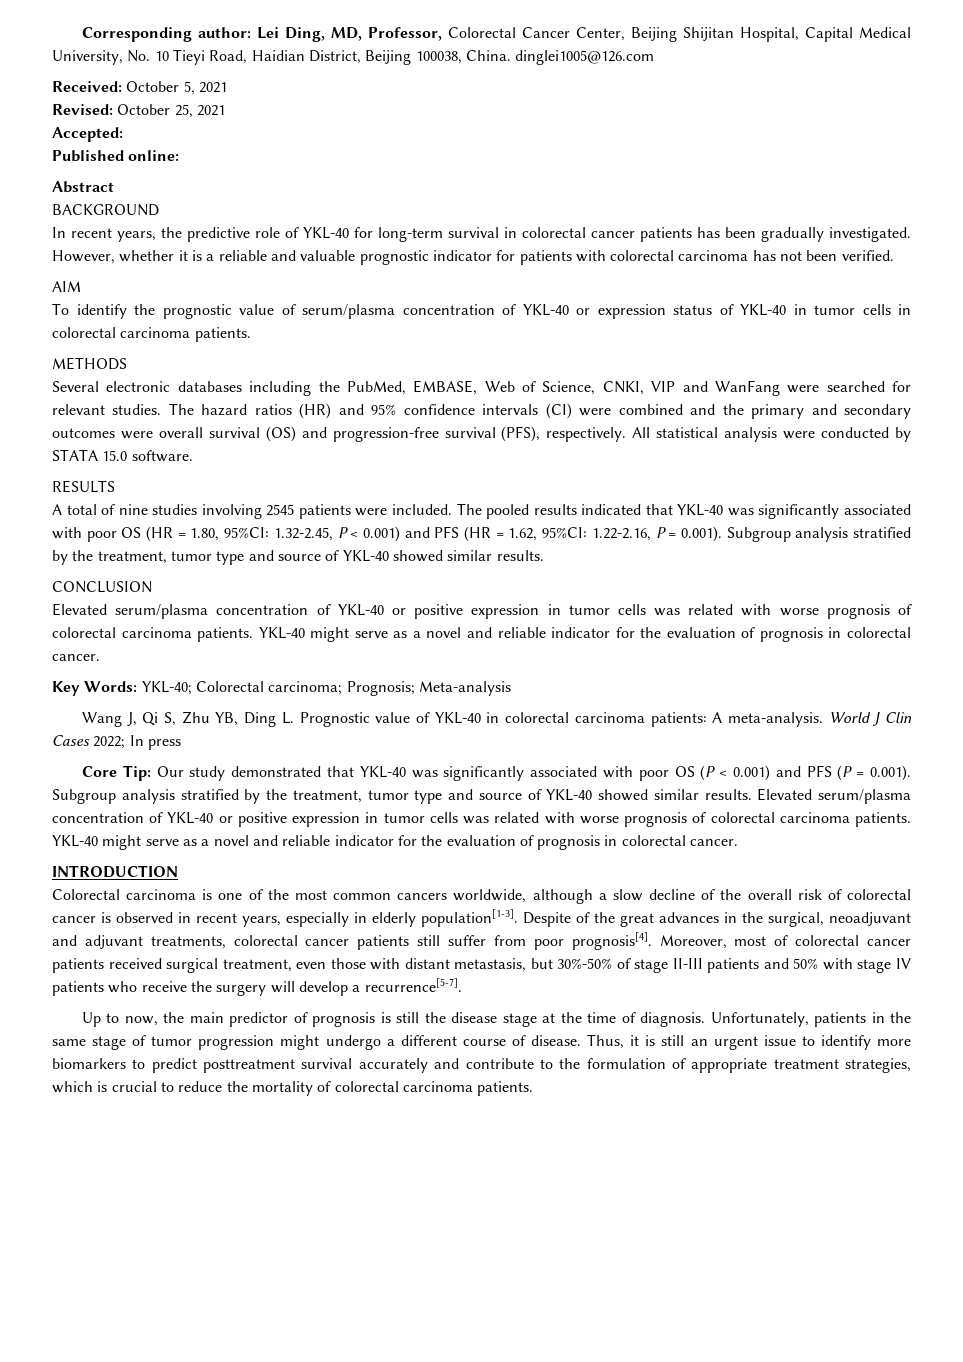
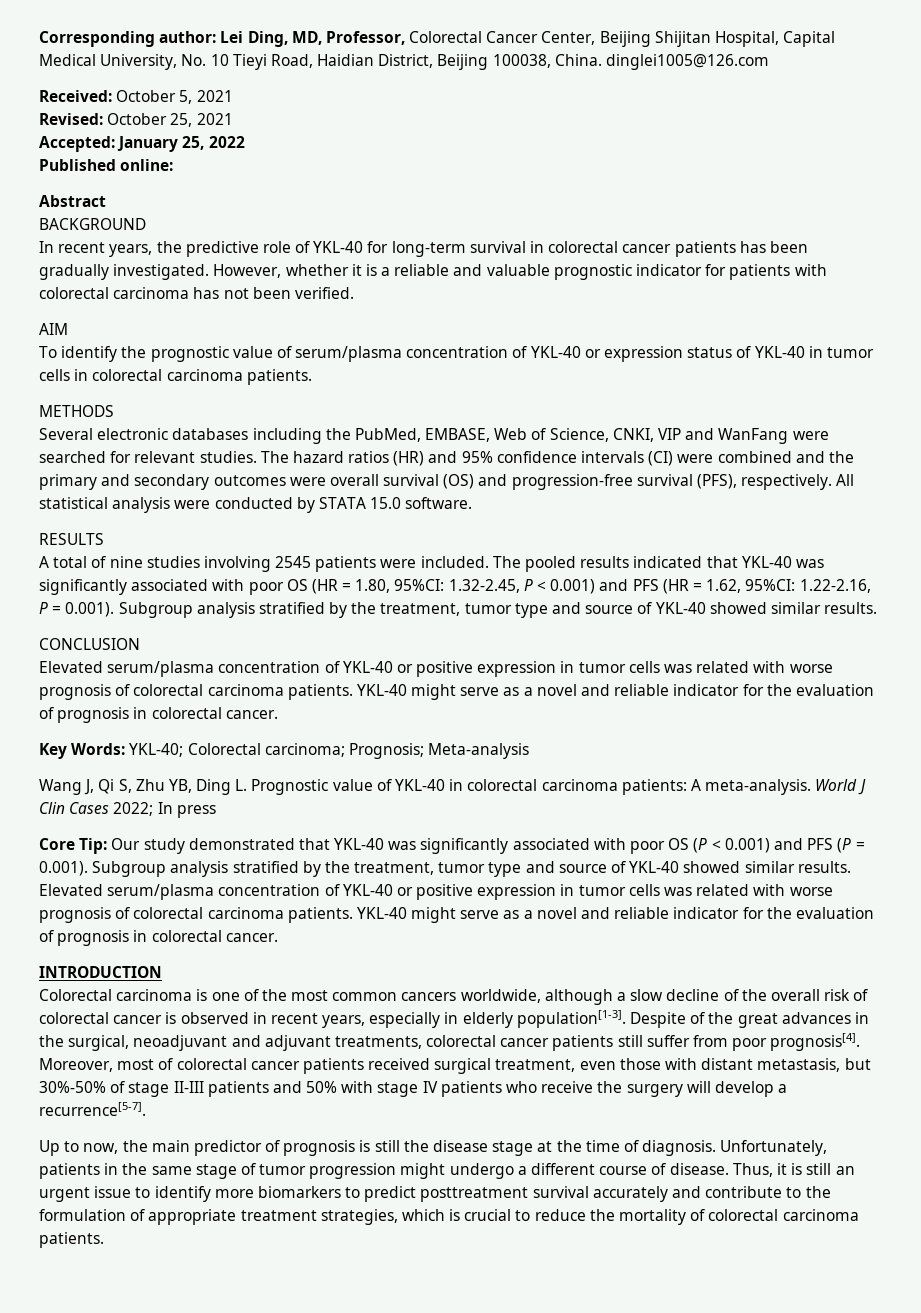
(123, 134) none -> [117,136,245,152] January 25, 2022

